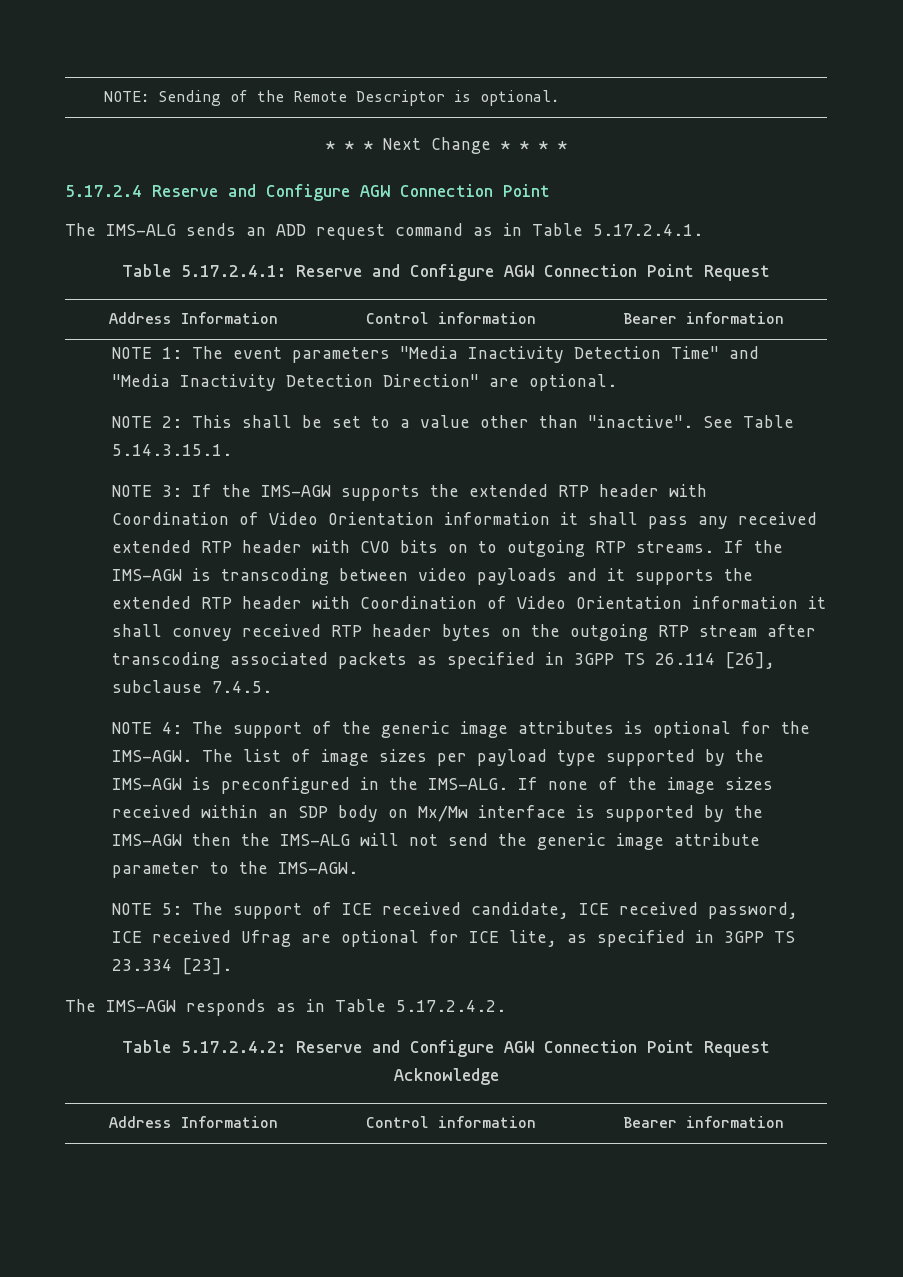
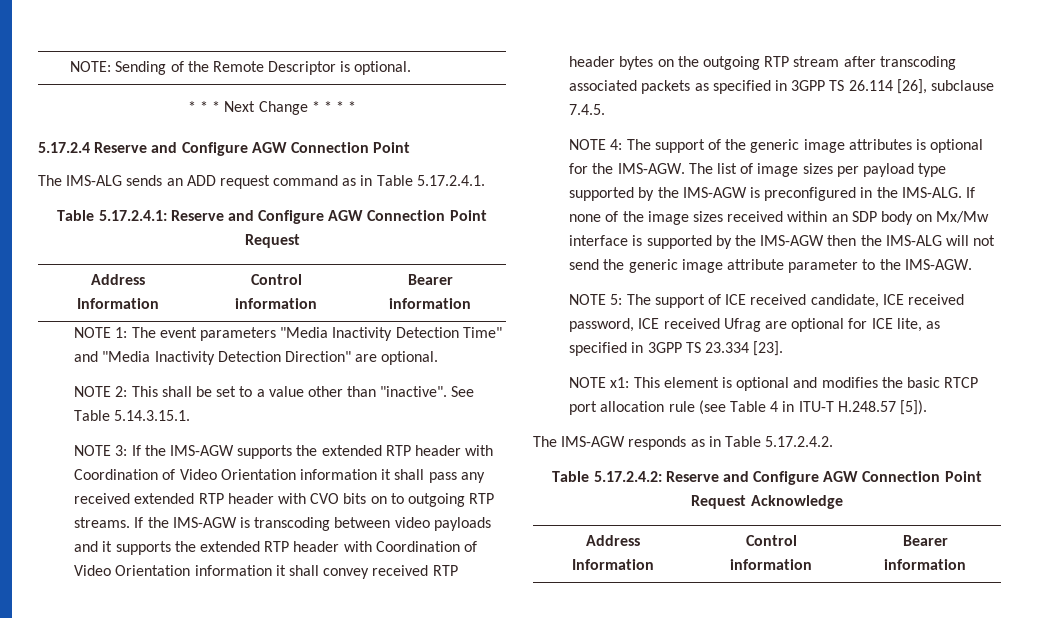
(233, 966) none -> [569,377,979,391] [569,400,927,415] // NOTE x1: This element is optional and modifies the basic RTCP port allocation rule (see Table 4 in ITU-T H.248.57 [5]).

